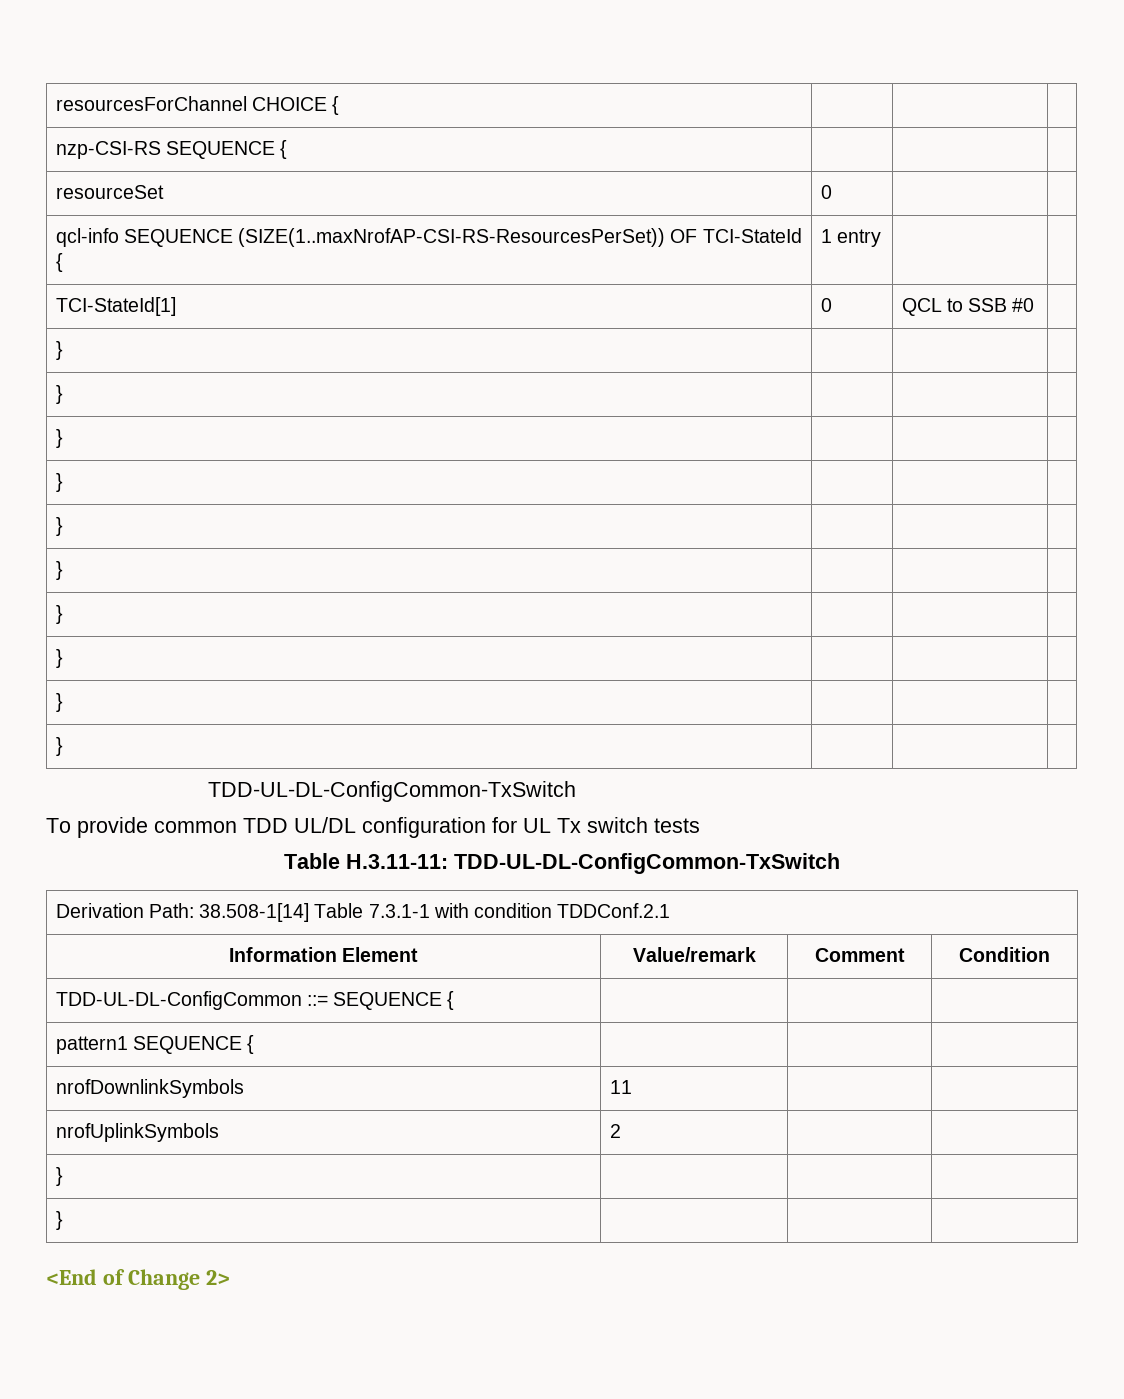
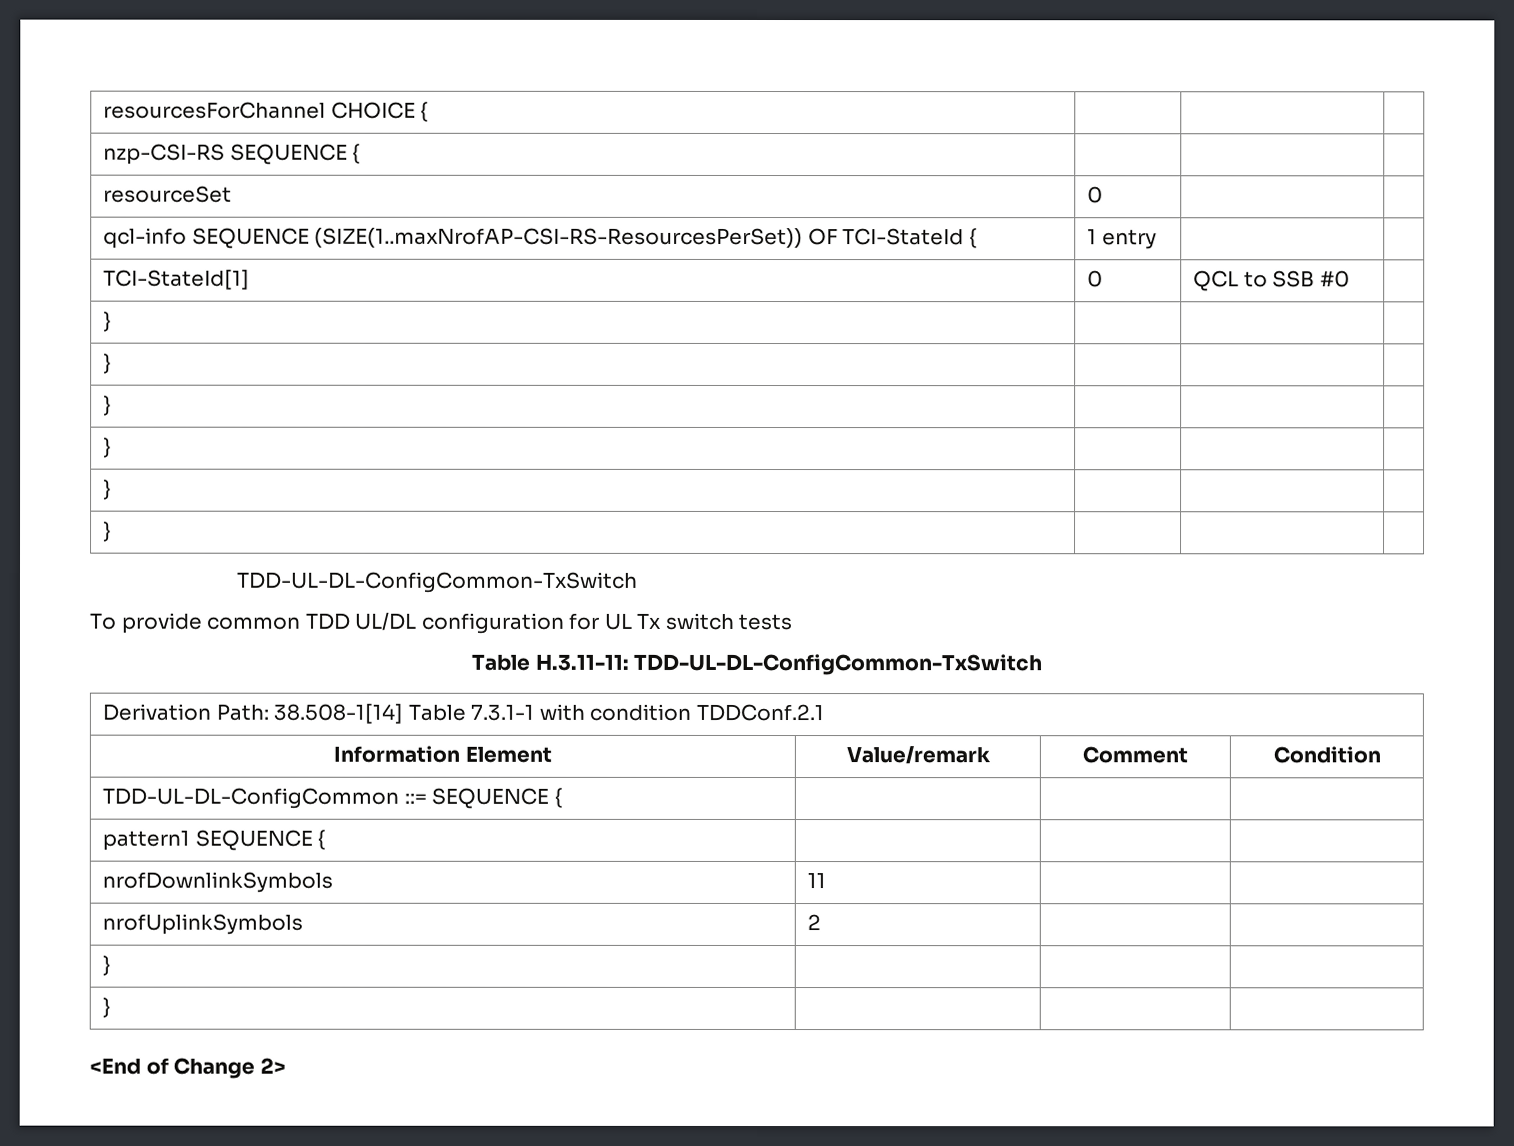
[55,605,63,624] [55,649,63,668] [55,693,63,712] [55,737,63,756] // } | | | // } | | | // } | | | // } | | | -> (113, 531) none

